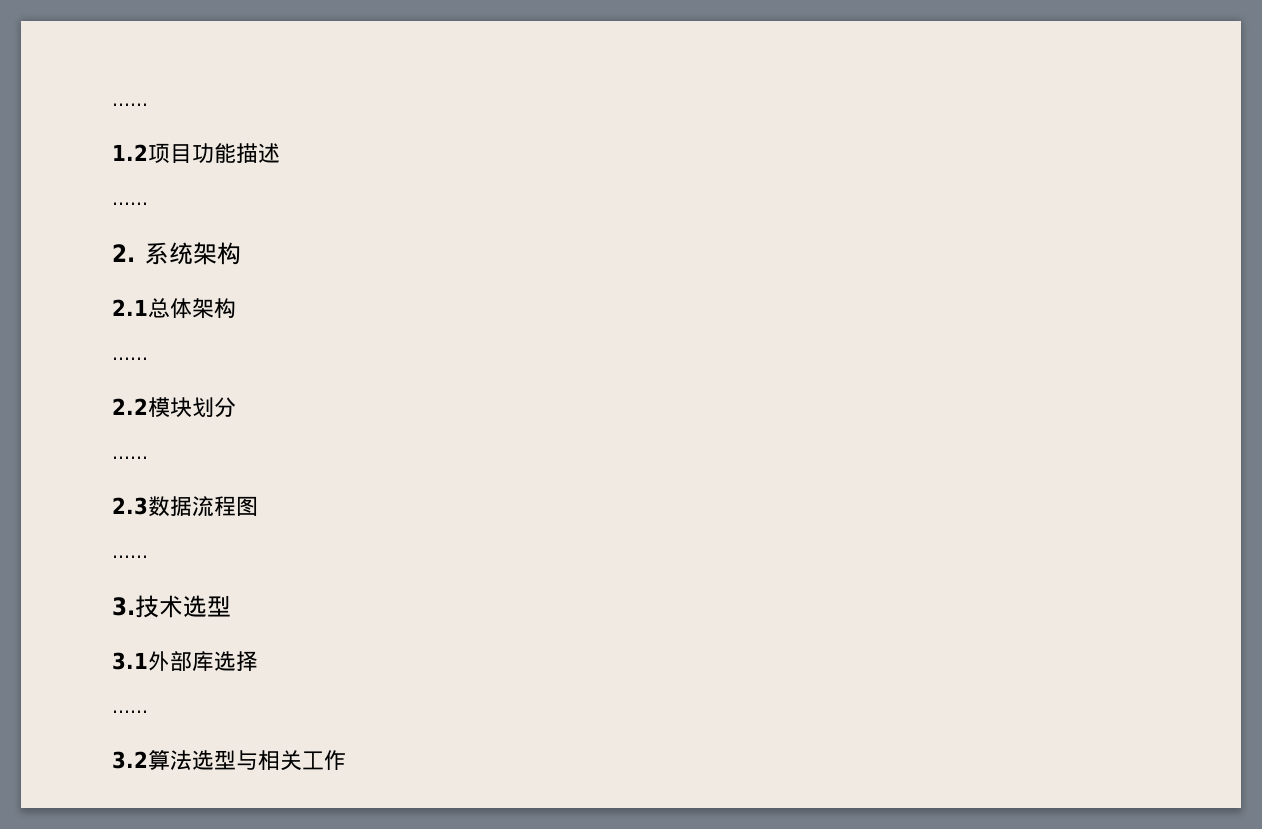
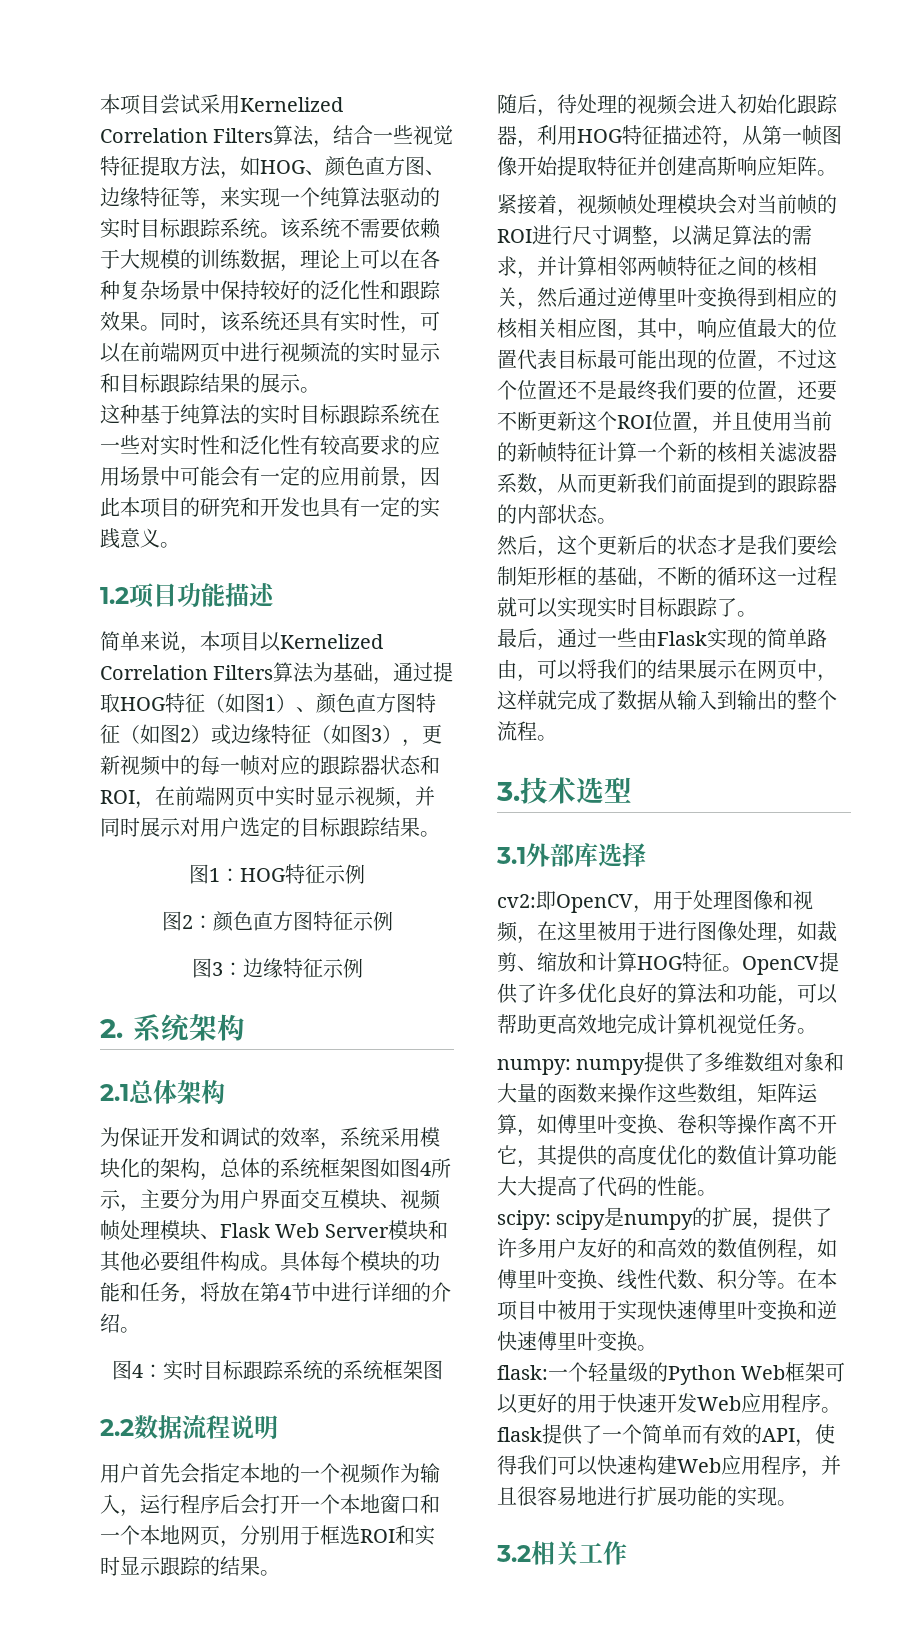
[112,103,148,106] [112,143,280,163] [112,202,148,205] …… // 1.2项目功能描述 // …… -> [100,94,343,115] [100,125,454,148] [100,156,445,179] [100,187,440,210] [100,218,441,239] [100,249,440,272] [100,280,441,300] [100,311,440,334] [100,342,441,363] [100,373,320,393] [100,404,440,425] [100,435,440,456] [100,466,440,489] [100,497,440,518] [100,528,180,549] [100,583,275,608] [100,631,383,654] [100,662,454,685] [100,693,436,714] [100,724,442,747] [100,755,440,776] [100,786,435,809] [100,817,440,837] [189,864,365,884] [161,911,393,932] [191,958,363,978] 本项目尝试采用Kernelized Correlation Filters算法，结合一些视觉特征提取方法，如HOG、颜色直方图、边缘特征等，来实现一个纯算法驱动的实时目标跟踪系统。该系统不需要依赖于大规模的训练数据，理论上可以在各种复杂场景中保持较好的泛化性和跟踪效果。同时，该系统还具有实时性，可以在前端网页中进行视频流的实时显示和目标跟踪结果的展示。 // 这种基于纯算法的实时目标跟踪系统在一些对实时性和泛化性有较高要求的应用场景中可能会有一定的应用前景，因此本项目的研究和开发也具有一定的实践意义。 // 1.2项目功能描述 // 简单来说，本项目以Kernelized Correlation Filters算法为基础，通过提取HOG特征（如图1）、颜色直方图特征（如图2）或边缘特征（如图3），更新视频中的每一帧对应的跟踪器状态和ROI，在前端网页中实时显示视频，并同时展示对用户选定的目标跟踪结果。 // 图1：HOG特征示例 // 图2：颜色直方图特征示例 // 图3：边缘特征示例
[112,357,148,360] [112,397,236,417] [112,456,148,459] [112,496,258,517] [112,555,148,558] …… // 2.2模块划分 // …… // 2.3数据流程图 // …… -> [100,1127,440,1150] [100,1158,451,1181] [100,1189,441,1212] [100,1220,448,1241] [100,1251,440,1272] [100,1282,451,1305] [100,1313,140,1333] [111,1360,443,1381] [100,1415,278,1439] [100,1463,440,1484] [100,1494,440,1517] [100,1525,435,1548] [100,1556,280,1576] [497,94,838,117] [497,125,842,148] [497,156,837,176] [497,194,837,217] [497,225,812,248] [497,256,817,279] [497,287,837,310] [497,318,837,341] [497,349,837,372] [497,380,837,403] [497,411,832,434] [497,442,837,463] [497,473,837,496] [497,504,617,524] [497,535,837,558] [497,566,837,589] [497,597,757,618] [497,628,827,651] [497,659,837,682] [497,690,837,711] [497,721,557,741] 为保证开发和调试的效率，系统采用模块化的架构，总体的系统框架图如图4所示，主要分为用户界面交互模块、视频帧处理模块、Flask Web Server模块和其他必要组件构成。具体每个模块的功能和任务，将放在第4节中进行详细的介绍。 // 图4：实时目标跟踪系统的系统框架图 // 2.2数据流程说明 // 用户首先会指定本地的一个视频作为输入，运行程序后会打开一个本地窗口和一个本地网页，分别用于框选ROI和实时显示跟踪的结果。 // 随后，待处理的视频会进入初始化跟踪器，利用HOG特征描述符，从第一帧图像开始提取特征并创建高斯响应矩阵。 // 紧接着，视频帧处理模块会对当前帧的ROI进行尺寸调整，以满足算法的需求，并计算相邻两帧特征之间的核相关，然后通过逆傅里叶变换得到相应的核相关相应图，其中，响应值最大的位置代表目标最可能出现的位置，不过这个位置还不是最终我们要的位置，还要不断更新这个ROI位置，并且使用当前的新帧特征计算一个新的核相关滤波器系数，从而更新我们前面提到的跟踪器的内部状态。 // 然后，这个更新后的状态才是我们要绘制矩形框的基础，不断的循环这一过程就可以实现实时目标跟踪了。 // 最后，通过一些由Flask实现的简单路由，可以将我们的结果展示在网页中，这样就完成了数据从输入到输出的整个流程。
[112,710,148,713] …… -> [497,890,813,913] [497,921,837,944] [497,952,839,975] [497,983,838,1006] [497,1014,817,1035] [497,1052,845,1075] [497,1083,818,1106] [497,1114,837,1137] [497,1144,837,1168] [497,1176,717,1197] [497,1207,833,1230] [497,1238,837,1261] [497,1269,837,1290] [497,1300,837,1321] [497,1331,657,1351] [497,1362,846,1385] [497,1393,841,1414] [497,1424,835,1447] [497,1455,841,1478] [497,1486,797,1507] cv2:即OpenCV，用于处理图像和视频，在这里被用于进行图像处理，如裁剪、缩放和计算HOG特征。OpenCV提供了许多优化良好的算法和功能，可以帮助更高效地完成计算机视觉任务。 // numpy: numpy提供了多维数组对象和大量的函数来操作这些数组，矩阵运算，如傅里叶变换、卷积等操作离不开它，其提供的高度优化的数值计算功能大大提高了代码的性能。 // scipy: scipy是numpy的扩展，提供了许多用户友好的和高效的数值例程，如傅里叶变换、线性代数、积分等。在本项目中被用于实现快速傅里叶变换和逆快速傅里叶变换。 // flask:一个轻量级的Python Web框架可以更好的用于快速开发Web应用程序。flask提供了一个简单而有效的API，使得我们可以快速构建Web应用程序，并且很容易地进行扩展功能的实现。
[148,750,258,770] 算法选型与 -> (531, 1553) none

